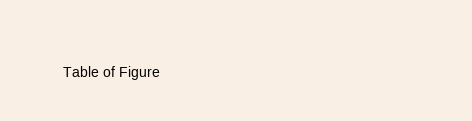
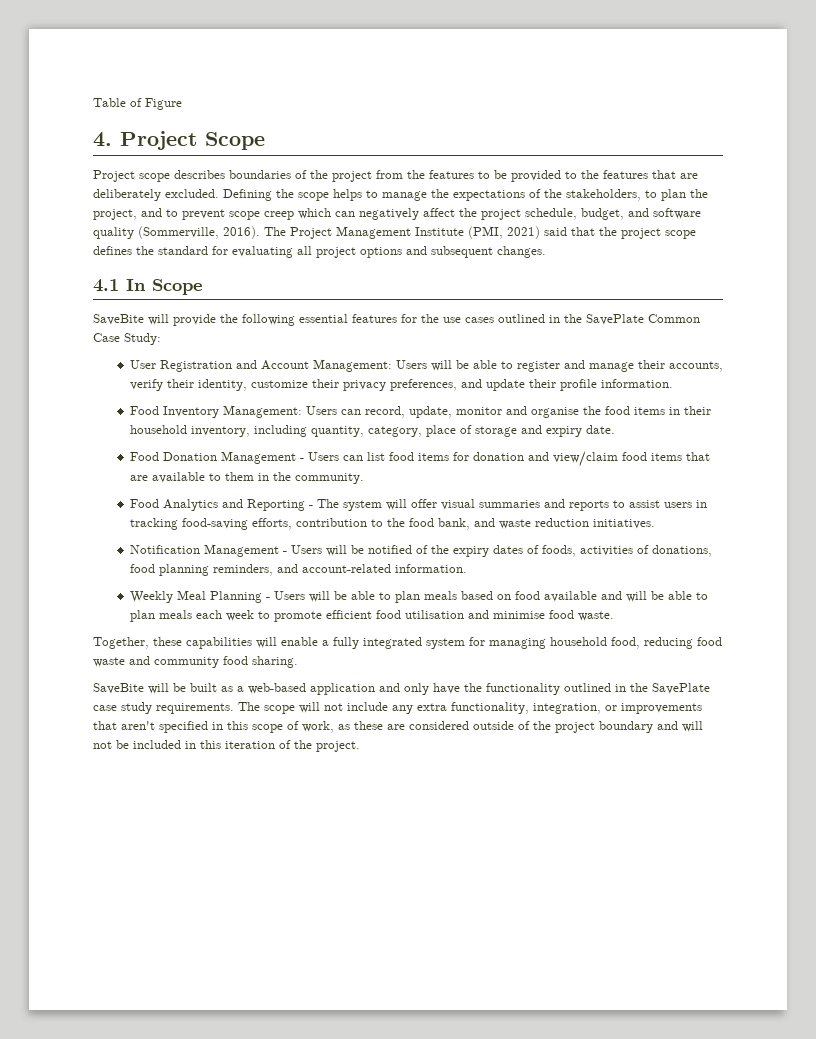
(160, 73) none -> [93,131,265,150] [93,170,698,182] [93,189,708,201] [93,208,701,220] [93,226,696,239] [93,246,546,258] [93,279,202,295] [93,314,700,326] [93,333,161,345] [129,359,723,372] [129,379,673,391] [129,405,711,418] [129,425,615,437] [129,451,710,467] [129,472,364,484] [129,499,707,511] [129,518,655,530] [129,544,712,557] [129,564,467,576] [129,590,708,603] [129,610,614,622] [93,637,722,649] [93,656,298,668] [93,683,710,695] [93,702,702,714] [93,721,703,733] [93,740,360,752] // 4. Project Scope // Project scope describes boundaries of the project from the features to be provided to the features that are deliberately excluded. Defining the scope helps to manage the expectations of the stakeholders, to plan the project, and to prevent scope creep which can negatively affect the project schedule, budget, and software quality (Sommerville, 2016). The Project Management Institute (PMI, 2021) said that the project scope defines the standard for evaluating all project options and subsequent changes. // 4.1 In Scope // SaveBite will provide the following essential features for the use cases outlined in the SavePlate Common Case Study: // User Registration and Account Management: Users will be able to register and manage their accounts, verify their identity, customize their privacy preferences, and update their profile information. // Food Inventory Management: Users can record, update, monitor and organise the food items in their household inventory, including quantity, category, place of storage and expiry date. // Food Donation Management - Users can list food items for donation and view/claim food items that are available to them in the community. // Food Analytics and Reporting - The system will offer visual summaries and reports to assist users in tracking food-saving efforts, contribution to the food bank, and waste reduction initiatives. // Notification Management - Users will be notified of the expiry dates of foods, activities of donations, food planning reminders, and account-related information. // Weekly Meal Planning - Users will be able to plan meals based on food available and will be able to plan meals each week to promote efficient food utilisation and minimise food waste. // Together, these capabilities will enable a fully integrated system for managing household food, reducing food waste and community food sharing. // SaveBite will be built as a web-based application and only have the functionality outlined in the SavePlate case study requirements. The scope will not include any extra functionality, integration, or improvements that aren't specified in this scope of work, as these are considered outside of the project boundary and will not be included in this iteration of the project.

